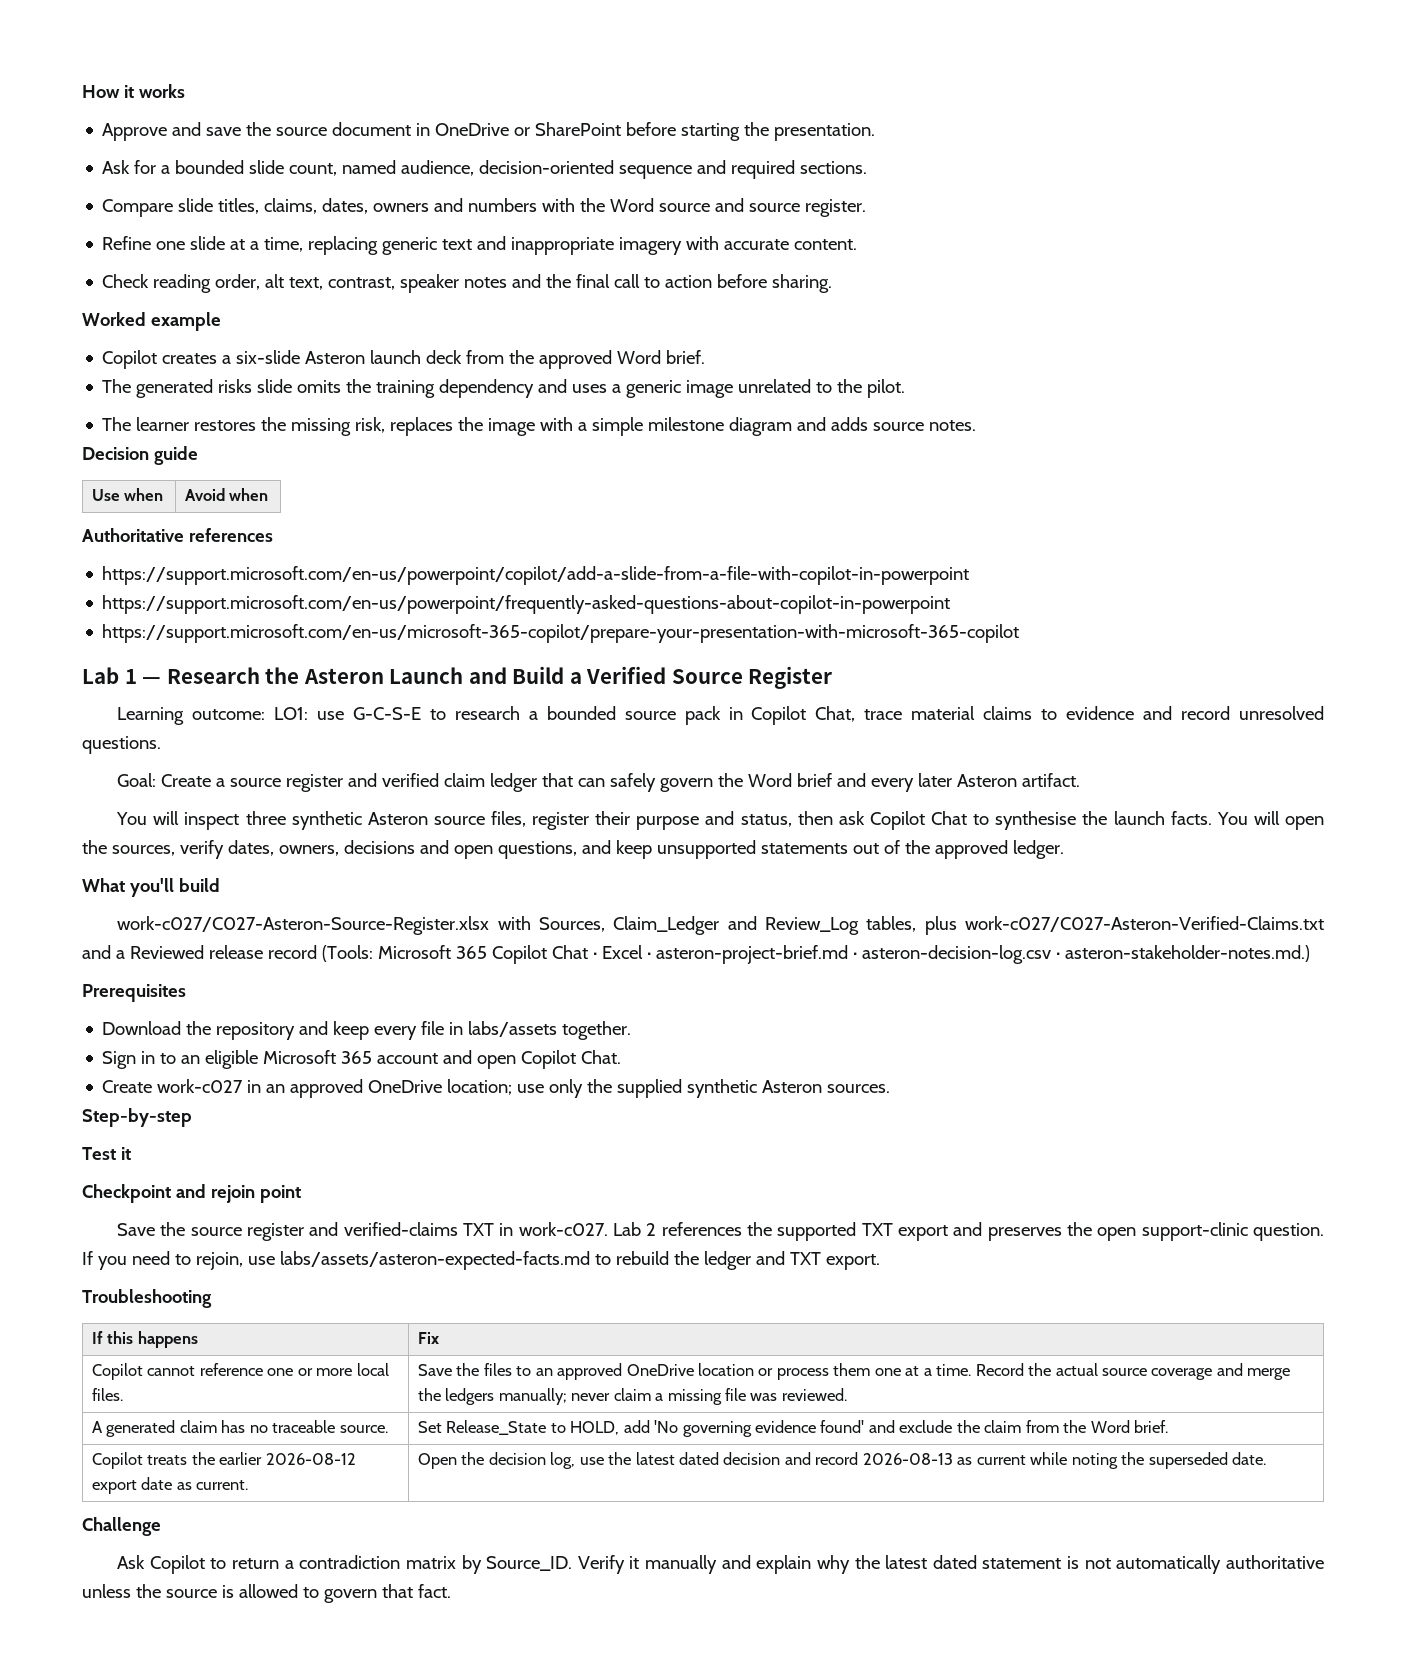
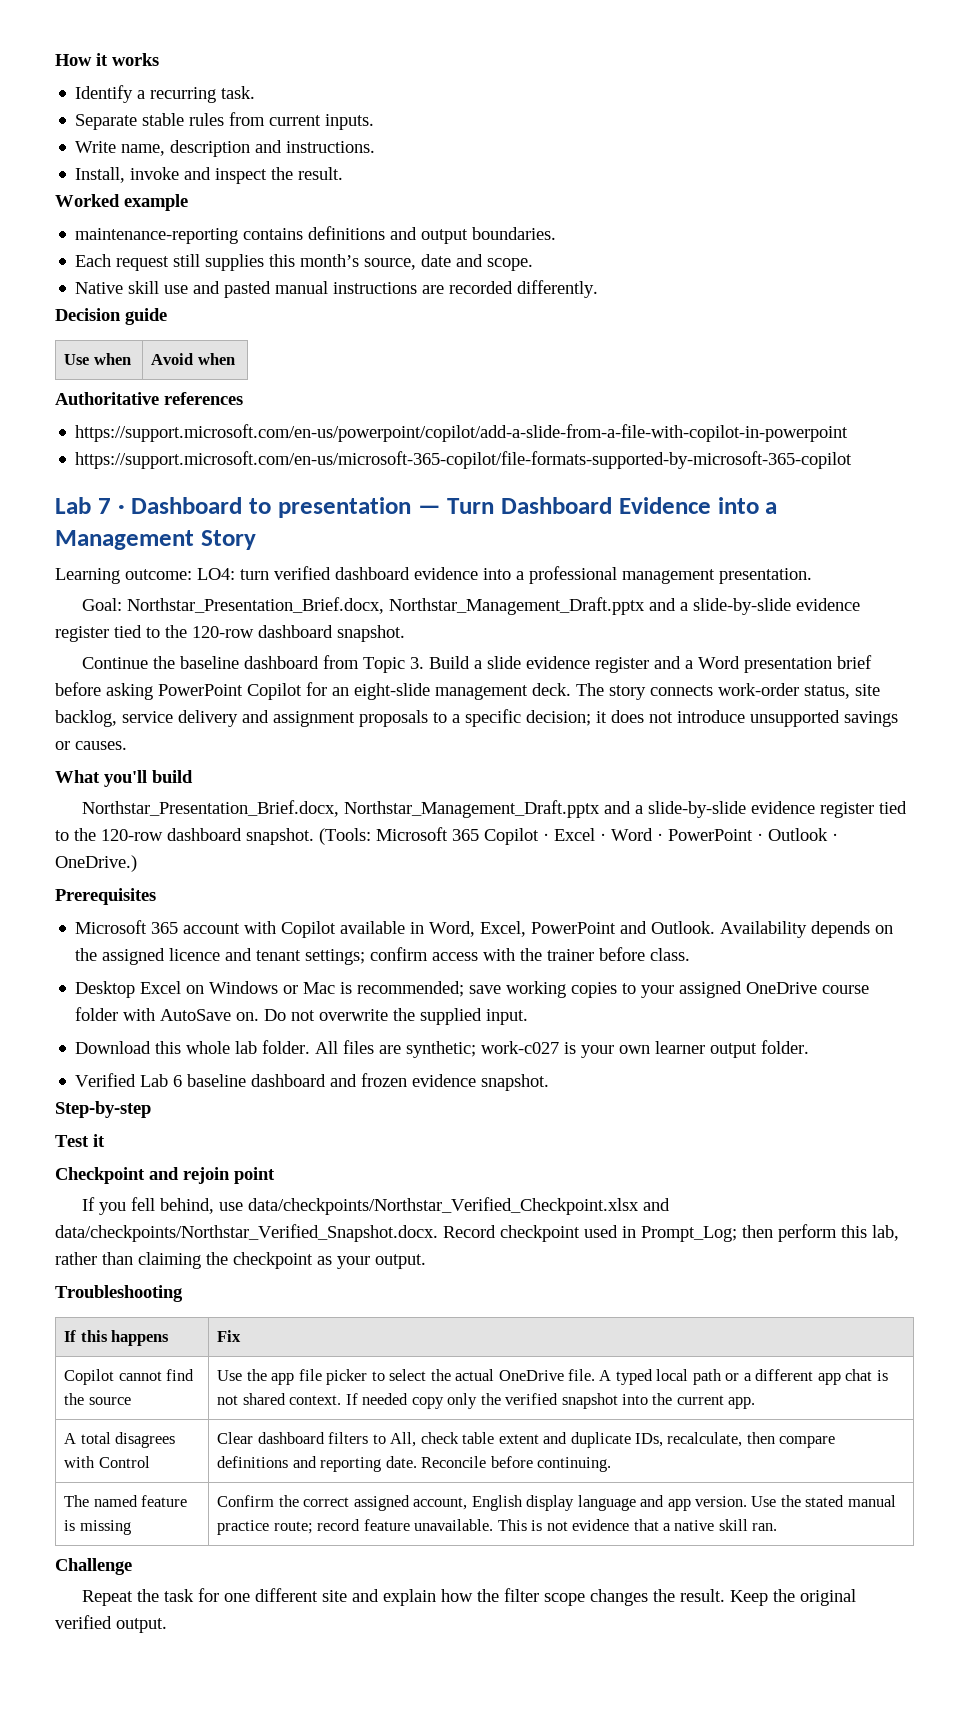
[102,122,876,141] [102,160,868,179] [102,198,867,217] [102,236,858,255] [102,274,833,293] [82,312,221,331] [102,350,706,369] [102,379,906,398] [102,417,977,436] Approve and save the source document in OneDrive or SharePoint before starting the presentation. // Ask for a bounded slide count, named audience, decision-oriented sequence and required sections. // Compare slide titles, claims, dates, owners and numbers with the Word source and source register. // Refine one slide at a time, replacing generic text and inappropriate imagery with accurate content. // Check reading order, alt text, contrast, speaker notes and the final call to action before sharing. // Worked example // Copilot creates a six-slide Asteron launch deck from the approved Word brief. // The generated risks slide omits the training dependency and uses a generic image unrelated to the pilot. // The learner restores the missing risk, replaces the image with a simple milestone diagram and adds source notes. -> [75,85,256,103] [75,112,375,130] [75,140,376,157] [75,167,344,184] [55,194,188,211] [75,226,557,244] [75,254,534,271] [75,280,599,298] Identify a recurring task. // Separate stable rules from current inputs. // Write name, description and instructions. // Install, invoke and inspect the result. // Worked example // maintenance-reporting contains definitions and output boundaries. // Each request still supplies this month’s source, date and scope. // Native skill use and pasted manual instructions are recorded differently.
[102,595,951,614] [102,624,1020,643] [82,666,833,689] [117,706,1324,725] [82,736,161,754] [117,773,1081,792] [116,811,1324,830] [82,840,1064,859] [82,878,220,897] [117,916,1325,935] [82,945,317,959] https://support.microsoft.com/en-us/powerpoint/frequently-asked-questions-about-copilot-in-powerpoint // https://support.microsoft.com/en-us/microsoft-365-copilot/prepare-your-presentation-with-microsoft-365-copilot // Lab 1 — Research the Asteron Launch and Build a Verified Source Register // Learning outcome: LO1: use G-C-S-E to research a bounded source pack in Copilot Chat, trace material claims to evidence and record unresolved questions. // Goal: Create a source register and verified claim ledger that can safely govern the Word brief and every later Asteron artifact. // You will inspect three synthetic Asteron source files, register their purpose and status, then ask Copilot Chat to synthesise the launch facts. You will open the sources, verify dates, owners, decisions and open questions, and keep unsupported statements out of the approved ledger. // What you'll build // work-c027/C027-Asteron-Source-Register.xlsx with Sources, Claim_Ledger and Review_Log tables, plus work-c027/C027-Asteron-Verified-Claims.txt and a Reviewed release record -> [75,451,853,469] [55,497,778,518] [55,530,256,550] [55,566,812,584] [81,597,860,615] [55,625,405,642] [81,655,872,673] [55,682,880,700] [55,709,898,727] [55,741,127,750] [55,770,193,787] [81,800,907,818] [55,828,314,845] https://support.microsoft.com/en-us/microsoft-365-copilot/file-formats-supported-by-microsoft-365-copilot // Lab 7 · Dashboard to presentation — Turn Dashboard Evidence into a Management Story // Learning outcome: LO4: turn verified dashboard evidence into a professional management presentation. // Goal: Northstar_Presentation_Brief.docx, Northstar_Management_Draft.pptx and a slide-by-slide evidence register tied to the 120-row dashboard snapshot. // Continue the baseline dashboard from Topic 3. Build a slide evidence register and a Word presentation brief before asking PowerPoint Copilot for an eight-slide management deck. The story connects work-order status, site backlog, service delivery and assignment proposals to a specific decision; it does not introduce unsupported savings or causes. // What you'll build // Northstar_Presentation_Brief.docx, Northstar_Management_Draft.pptx and a slide-by-slide evidence register tied to the 120-row dashboard snapshot.
[551,945,588,959] Chat -> (539, 836) none
[655,945,1310,964] [82,984,186,1002] [102,1021,632,1040] [102,1050,622,1069] [102,1079,891,1098] asteron-project-brief.md · asteron-decision-log.csv · asteron-stakeholder-notes.md.) // Prerequisites // Download the repository and keep every file in labs/assets together. // Sign in to an eligible Microsoft 365 account and open Copilot Chat. // Create work-c027 in an approved OneDrive location; use only the supplied synthetic Asteron sources. -> [611,828,838,841] [55,855,137,872] [55,888,156,905] [75,920,894,938] [75,947,691,965] [75,981,870,998] [75,1007,529,1025] [75,1040,810,1058] [75,1073,550,1091] Word · PowerPoint · Outlook · OneDrive.) // Prerequisites // Microsoft 365 account with Copilot available in Word, Excel, PowerPoint and Outlook. Availability depends on the assigned licence and tenant settings; confirm access with the trainer before class. // Desktop Excel on Windows or Mac is recommended; save working copies to your assigned OneDrive course folder with AutoSave on. Do not overwrite the supplied input. // Download this whole lab folder. All files are synthetic; work-c027 is your own learner output folder. // Verified Lab 6 baseline dashboard and frozen evidence snapshot.
[117,1222,1325,1241] [82,1251,880,1270] Save the source register and verified-claims TXT in work-c027. Lab 2 references the supported TXT export and preserves the open support-clinic question. If you need to rejoin, use labs/assets/asteron-expected-facts.md to rebuild the ledger and TXT export. -> [81,1197,670,1215] [55,1224,899,1242] [55,1252,426,1269] If you fell behind, use data/checkpoints/Northstar_Verified_Checkpoint.xlsx and data/checkpoints/Northstar_Verified_Snapshot.docx. Record checkpoint used in Prompt_Log; then perform this lab, rather than claiming the checkpoint as your output.
[199,1363,389,1376] [91,1388,123,1401] [417,1363,1291,1380] [417,1388,847,1405] [91,1420,388,1437] [417,1420,1169,1437] [91,1452,356,1469] [91,1477,249,1494] [417,1452,1267,1469] [82,1517,161,1536] [117,1555,1325,1574] [82,1584,451,1603] reference one or more local files. | Save the files to an approved OneDrive location or process them one at a time. Record the actual source coverage and merge the ledgers manually; never claim a missing file was reviewed. // A generated claim has no traceable source. | Set Release_State to HOLD, add 'No governing evidence found' and exclude the claim from the Word brief. // Copilot treats the earlier 2026-08-12 export date as current. | Open the decision log, use the latest dated decision and record 2026-08-13 as current while noting the superseded date. // Challenge // Ask Copilot to return a contradiction matrix by Source_ID. Verify it manually and explain why the latest dated statement is not automatically authoritative unless the source is allowed to govern that fact. -> [166,1369,195,1381] [64,1393,131,1405] [217,1369,888,1385] [217,1393,756,1409] [64,1432,176,1448] [64,1456,150,1468] [217,1432,836,1448] [217,1456,612,1472] [64,1495,188,1507] [64,1520,131,1535] [217,1495,896,1511] [217,1519,778,1535] [55,1558,132,1575] [81,1588,856,1606] [55,1615,167,1633] find the source | Use the app file picker to select the actual OneDrive file. A typed local path or a different app chat is not shared context. If needed copy only the verified snapshot into the current app. // A total disagrees with Control | Clear dashboard filters to All, check table extent and duplicate IDs, recalculate, then compare definitions and reporting date. Reconcile before continuing. // The named feature is missing | Confirm the correct assigned account, English display language and app version. Use the stated manual practice route; record feature unavailable. This is not evidence that a native skill ran. // Challenge // Repeat the task for one different site and explain how the filter scope changes the result. Keep the original verified output.

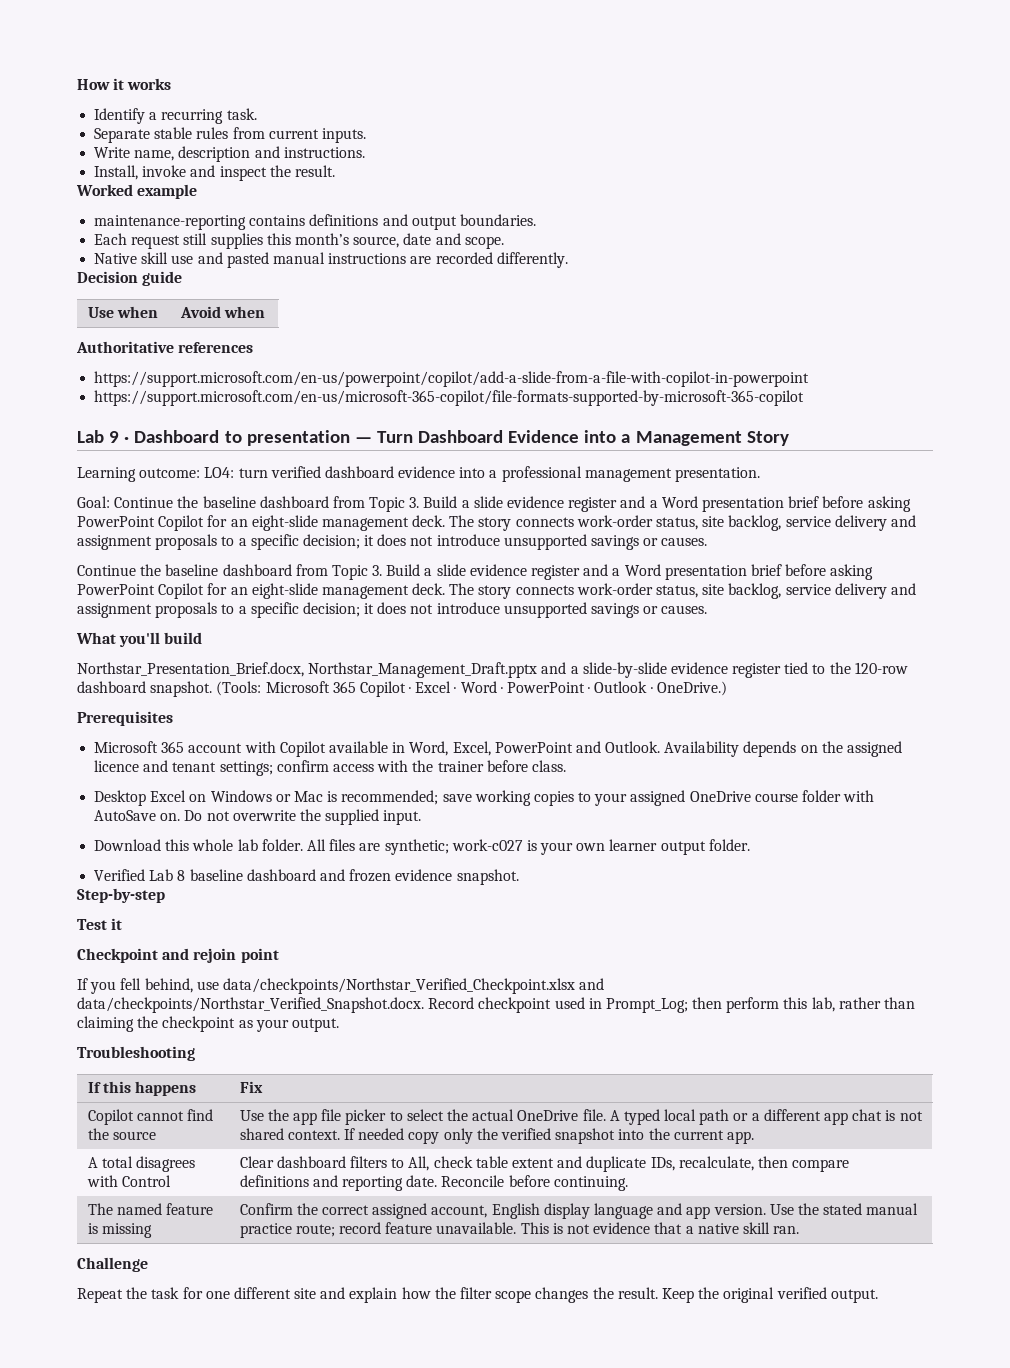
[97,498,111,514] 7 -> [109,431,120,443] 9
[126,597,860,615] [55,625,405,642] Northstar_Presentation_Brief.docx, Northstar_Management_Draft.pptx and a slide-by-slide evidence register tied to the 120-row dashboard snapshot. -> [114,496,911,512] [77,515,916,531] [77,534,708,550] Continue the baseline dashboard from Topic 3. Build a slide evidence register and a Word presentation brief before asking PowerPoint Copilot for an eight-slide management deck. The story connects work-order status, site backlog, service delivery and assignment proposals to a specific decision; it does not introduce unsupported savings or causes.
[173,1075,183,1087] 6 -> [177,870,186,881] 8

